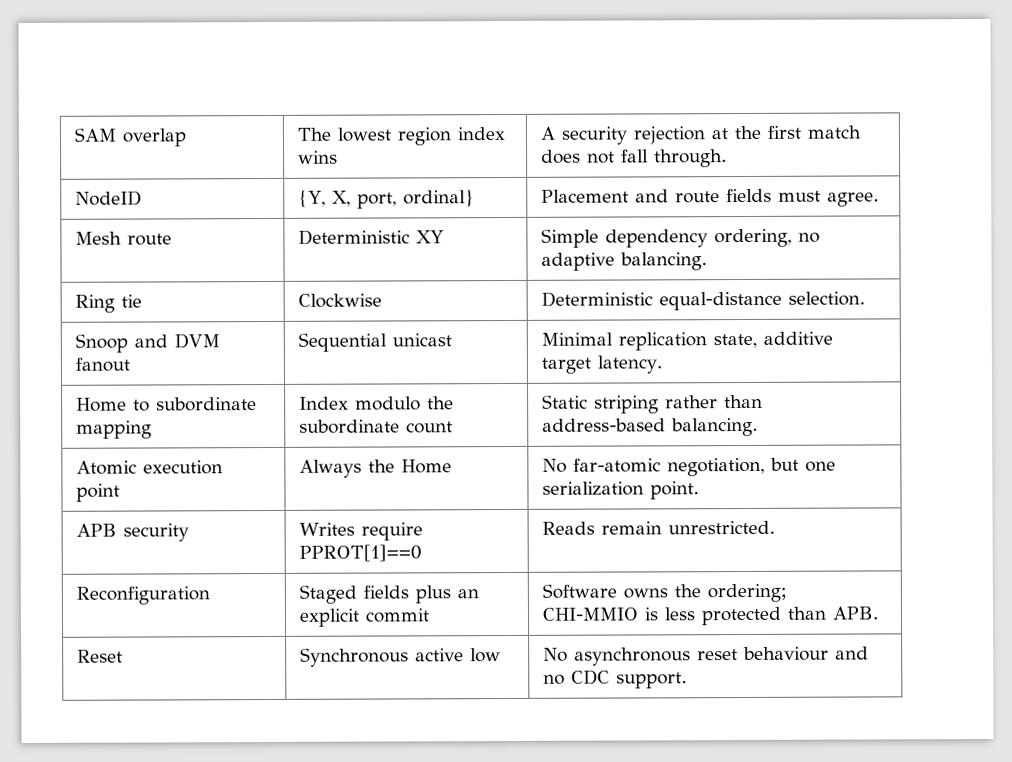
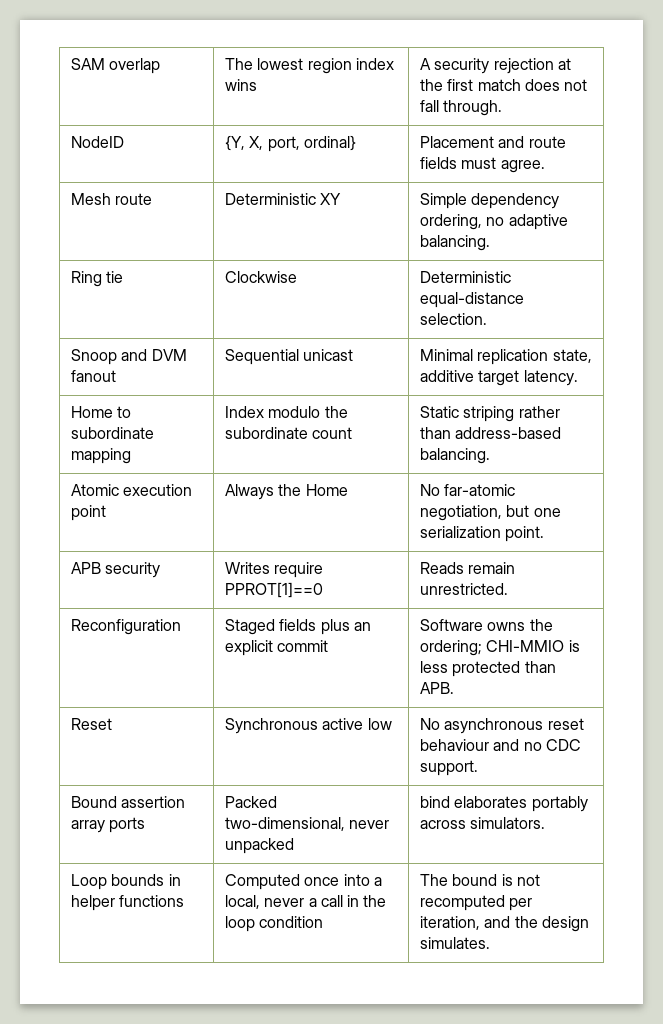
(687, 680) none -> [70,796,186,808] [70,817,146,833] [224,796,277,808] [224,817,390,831] [224,838,294,854] [419,796,588,812] [419,817,546,829] [70,874,181,890] [70,895,185,911] [224,874,382,890] [224,895,387,909] [224,916,324,932] [419,874,540,886] [419,895,533,911] [419,916,589,932] [419,937,490,949] // Bound assertion array ports | Packed two-dimensional, never unpacked | bind elaborates portably across simulators. // Loop bounds in helper functions | Computed once into a local, never a call in the loop condition | The bound is not recomputed per iteration, and the design simulates.

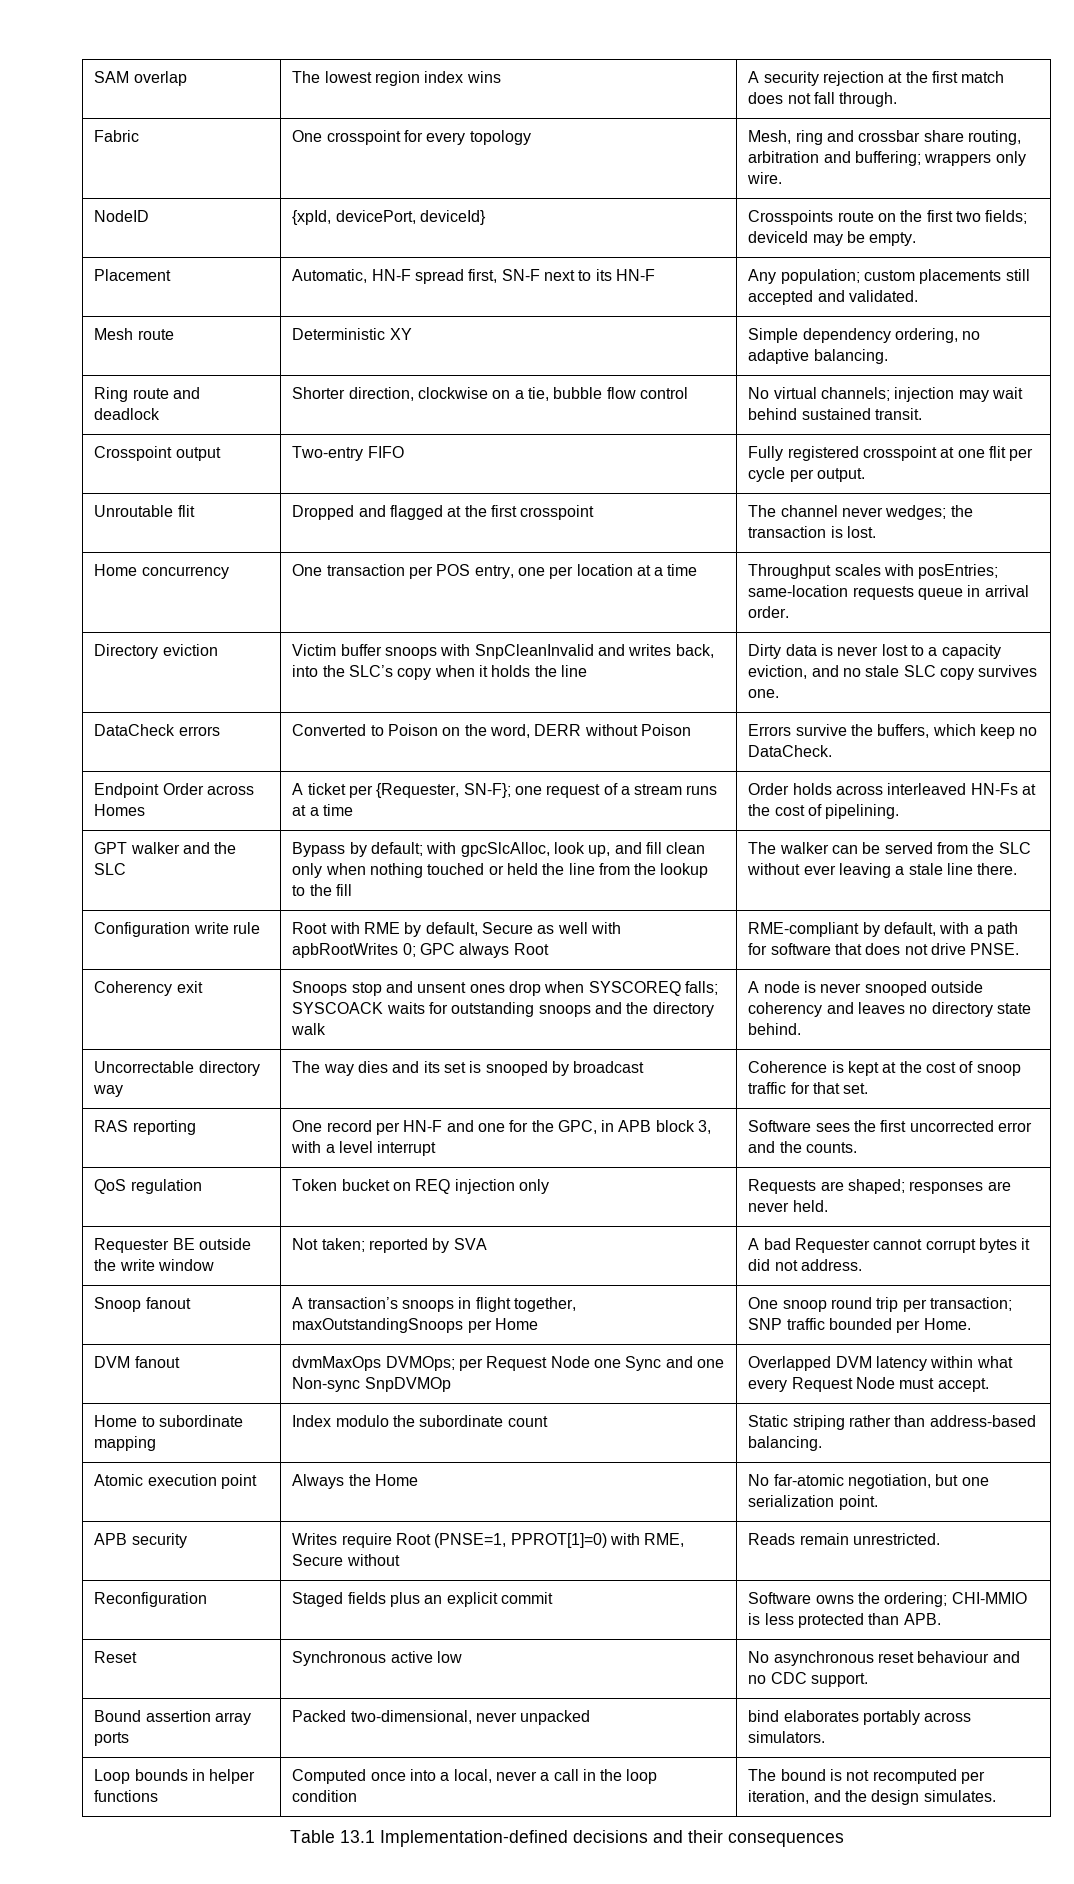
[70,136,124,148] [224,135,356,152] [419,136,566,148] [419,157,545,173] NodeID | {Y, X, port, ordinal} | Placement and route fields must agree. -> [94,130,140,142] [292,130,531,145] [748,130,1021,145] [748,151,1026,166] [747,172,783,184] [94,210,150,222] [292,210,486,225] [748,210,1028,225] [748,231,917,246] [94,269,172,281] [292,269,655,284] [748,269,1030,284] [748,290,918,305] Fabric | One crosspoint for every topology | Mesh, ring and crossbar share routing, arbitration and buffering; wrappers only wire. // NodeID | {xpId, devicePort, deviceId} | Crosspoints route on the first two fields; deviceId may be empty. // Placement | Automatic, HN-F spread first, SN-F next to its HN-F | Any population; custom placements still accepted and validated.
[106,271,124,283] [224,271,297,283] [419,271,511,283] [419,292,524,308] [419,313,487,325] [70,349,187,365] [70,370,116,382] [224,349,354,365] [419,349,592,365] [419,370,578,386] tie | Clockwise | Deterministic equal-distance selection. // Snoop and DVM fanout | Sequential unicast | Minimal replication state, additive target latency. -> [132,387,200,399] [94,408,161,420] [292,387,688,401] [748,387,1023,402] [748,408,922,420] [94,446,221,461] [292,446,404,461] [748,446,1034,461] [748,467,865,482] [94,505,195,517] [292,505,595,520] [748,505,973,520] [748,526,876,538] [94,564,229,579] [292,564,698,579] [748,564,999,579] [748,585,1029,600] [748,606,790,618] [94,644,218,659] [292,644,714,659] [292,665,587,680] [748,644,1001,659] [748,665,1038,680] [748,689,780,698] [94,724,220,736] [292,724,691,738] [748,724,1038,739] [748,745,833,757] [94,783,254,798] [94,804,146,816] [292,783,718,798] [292,804,353,816] [748,783,1036,795] [748,804,900,819] [94,842,237,854] [94,863,127,875] [292,842,706,857] [292,863,709,878] [292,884,352,896] [748,842,1031,854] [747,863,1018,878] [94,922,260,937] [292,922,621,937] [292,943,549,958] [748,922,1018,937] [748,943,1020,955] [94,981,203,996] [292,981,718,996] [292,1002,714,1017] [291,1023,327,1035] [748,981,983,996] [748,1002,1031,1017] [748,1023,802,1035] [94,1061,260,1076] [93,1085,124,1097] [292,1061,645,1076] [748,1061,1021,1076] [748,1082,869,1094] [94,1120,196,1135] [292,1120,712,1135] [291,1141,437,1156] [748,1120,1032,1132] [748,1141,857,1153] [94,1179,202,1194] [292,1179,549,1194] [748,1179,1011,1194] [748,1200,828,1212] [94,1238,251,1253] [94,1259,214,1271] [292,1238,487,1253] [748,1238,1031,1253] [748,1259,862,1271] [94,1297,191,1312] [292,1297,576,1312] [292,1318,538,1333] [748,1297,1012,1312] [748,1318,971,1333] [94,1356,180,1368] [292,1356,724,1371] [292,1377,451,1392] [748,1356,1013,1371] [748,1377,989,1392] route and deadlock | Shorter direction, clockwise on a tie, bubble flow control | No virtual channels; injection may wait behind sustained transit. // Crosspoint output | Two-entry FIFO | Fully registered crosspoint at one flit per cycle per output. // Unroutable flit | Dropped and flagged at the first crosspoint | The channel never wedges; the transaction is lost. // Home concurrency | One transaction per POS entry, one per location at a time | Throughput scales with posEntries; same-location requests queue in arrival order. // Directory eviction | Victim buffer snoops with SnpCleanInvalid and writes back, into the SLC’s copy when it holds the line | Dirty data is never lost to a capacity eviction, and no stale SLC copy survives one. // DataCheck errors | Converted to Poison on the word, DERR without Poison | Errors survive the buffers, which keep no DataCheck. // Endpoint Order across Homes | A ticket per {Requester, SN-F}; one request of a stream runs at a time | Order holds across interleaved HN-Fs at the cost of pipelining. // GPT walker and the SLC | Bypass by default; with gpcSlcAlloc, look up, and fill clean only when nothing touched or held the line from the lookup to the fill | The walker can be served from the SLC without ever leaving a stale line there. // Configuration write rule | Root with RME by default, Secure as well with apbRootWrites 0; GPC always Root | RME-compliant by default, with a path for software that does not drive PNSE. // Coherency exit | Snoops stop and unsent ones drop when SYSCOREQ falls; SYSCOACK waits for outstanding snoops and the directory walk | A node is never snooped outside coherency and leaves no directory state behind. // Uncorrectable directory way | The way dies and its set is snooped by broadcast | Coherence is kept at the cost of snoop traffic for that set. // RAS reporting | One record per HN-F and one for the GPC, in APB block 3, with a level interrupt | Software sees the first uncorrected error and the counts. // QoS regulation | Token bucket on REQ injection only | Requests are shaped; responses are never held. // Requester BE outside the write window | Not taken; reported by SVA | A bad Requester cannot corrupt bytes it did not address. // Snoop fanout | A transaction’s snoops in flight together, maxOutstandingSnoops per Home | One snoop round trip per transaction; SNP traffic bounded per Home. // DVM fanout | dvmMaxOps DVMOps; per Request Node one Sync and one Non-sync SnpDVMOp | Overlapped DVM latency within what every Request Node must accept.
[224,582,323,598] PPROT[1]==0 -> [395,1533,685,1548] [292,1554,400,1566] Root (PNSE=1, PPROT[1]=0) with RME, Secure without
(490, 943) none -> [289,1830,844,1847] // Table 13.1 Implementation-defined decisions and their consequences

